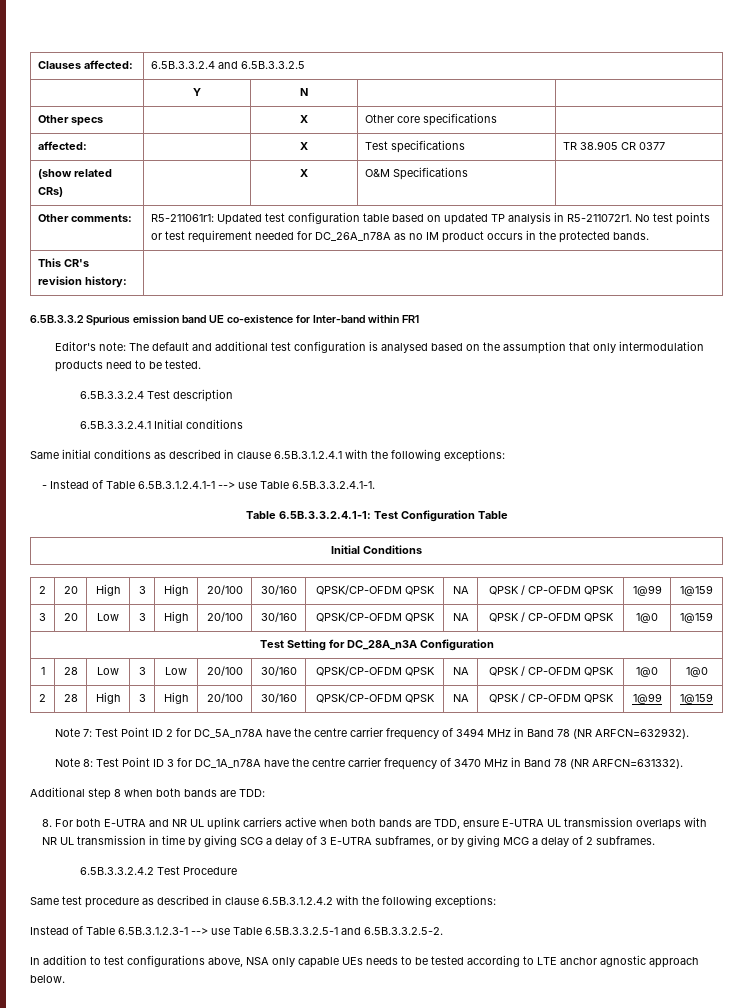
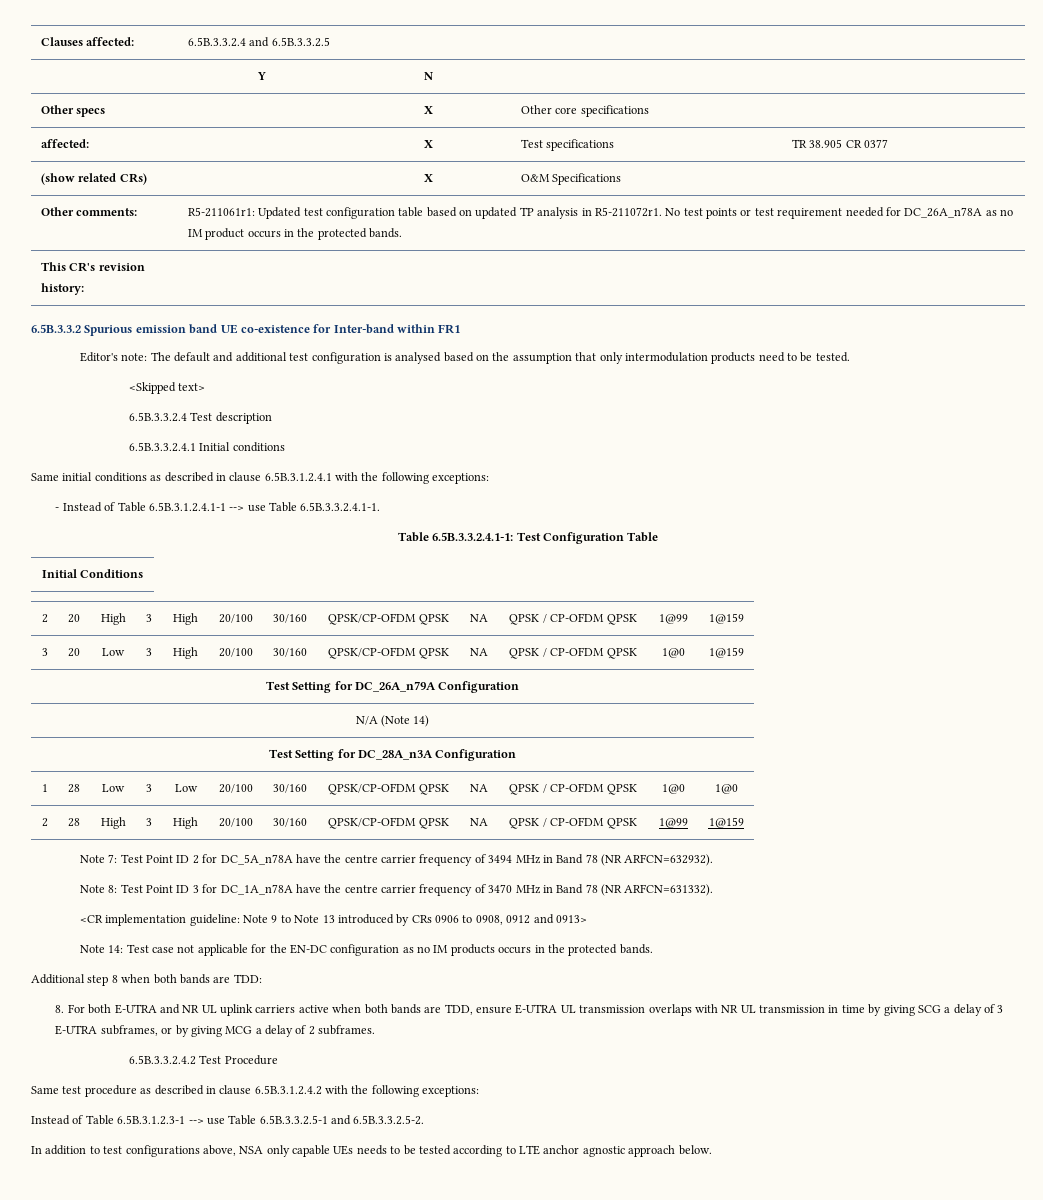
(201, 364) none -> [128,382,206,394] // <Skipped text>
(713, 617) none -> [265,681,520,693] [355,715,430,727] // Test Setting for DC_26A_n79A Configuration // N/A (Note 14)
(683, 764) none -> [79,914,587,926] [79,944,653,956] // <CR implementation guideline: Note 9 to Note 13 introduced by CRs 0906 to 0908, 0912 and 0913> // Note 14: Test case not applicable for the EN-DC configuration as no IM products occurs in the protected bands.

